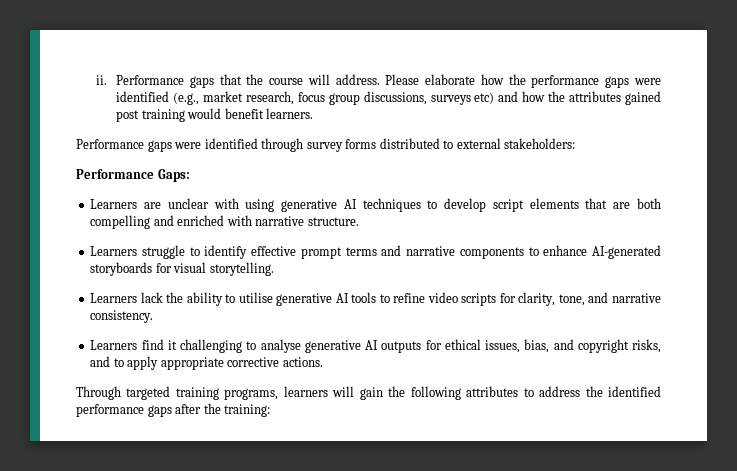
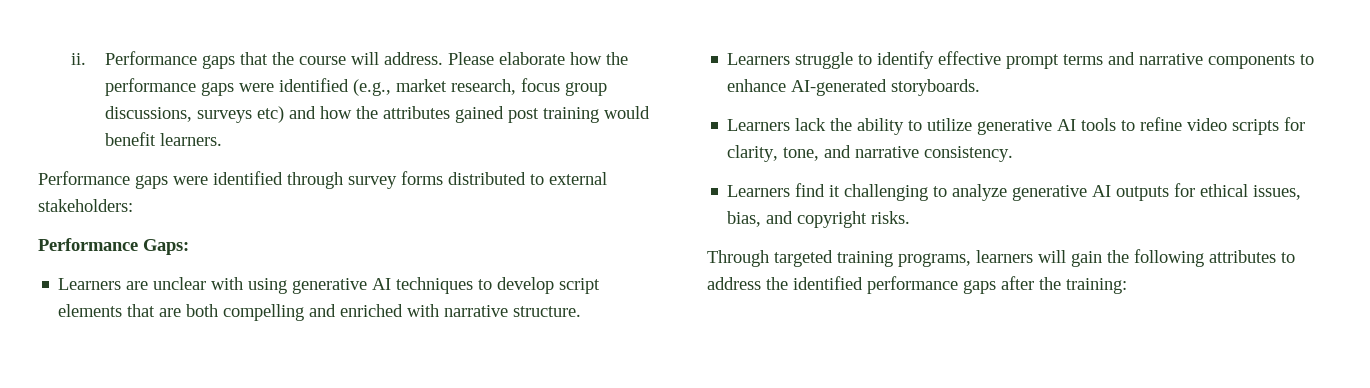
[90,262,274,276] storyboards for visual storytelling. -> [891,79,981,96] storyboards.
[238,292,273,303] utilise -> [927,118,973,131] utilize
[260,339,301,353] analyse -> [952,184,1008,201] analyze
[632,339,661,353] [90,356,323,370] risks, and to apply appropriate corrective actions. -> [871,211,911,224] risks.

